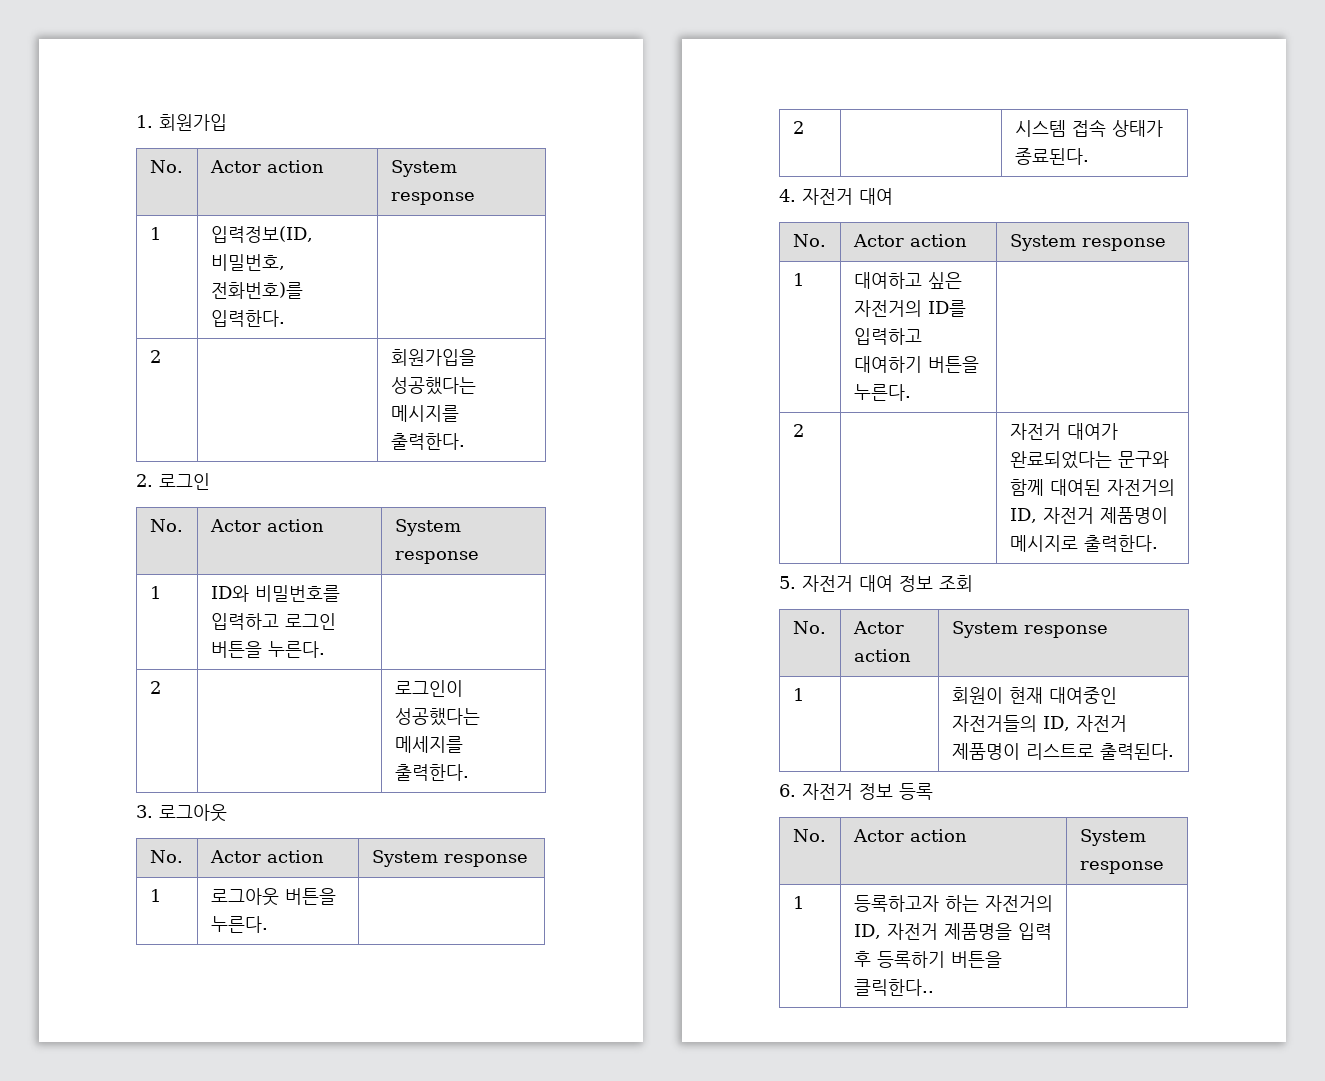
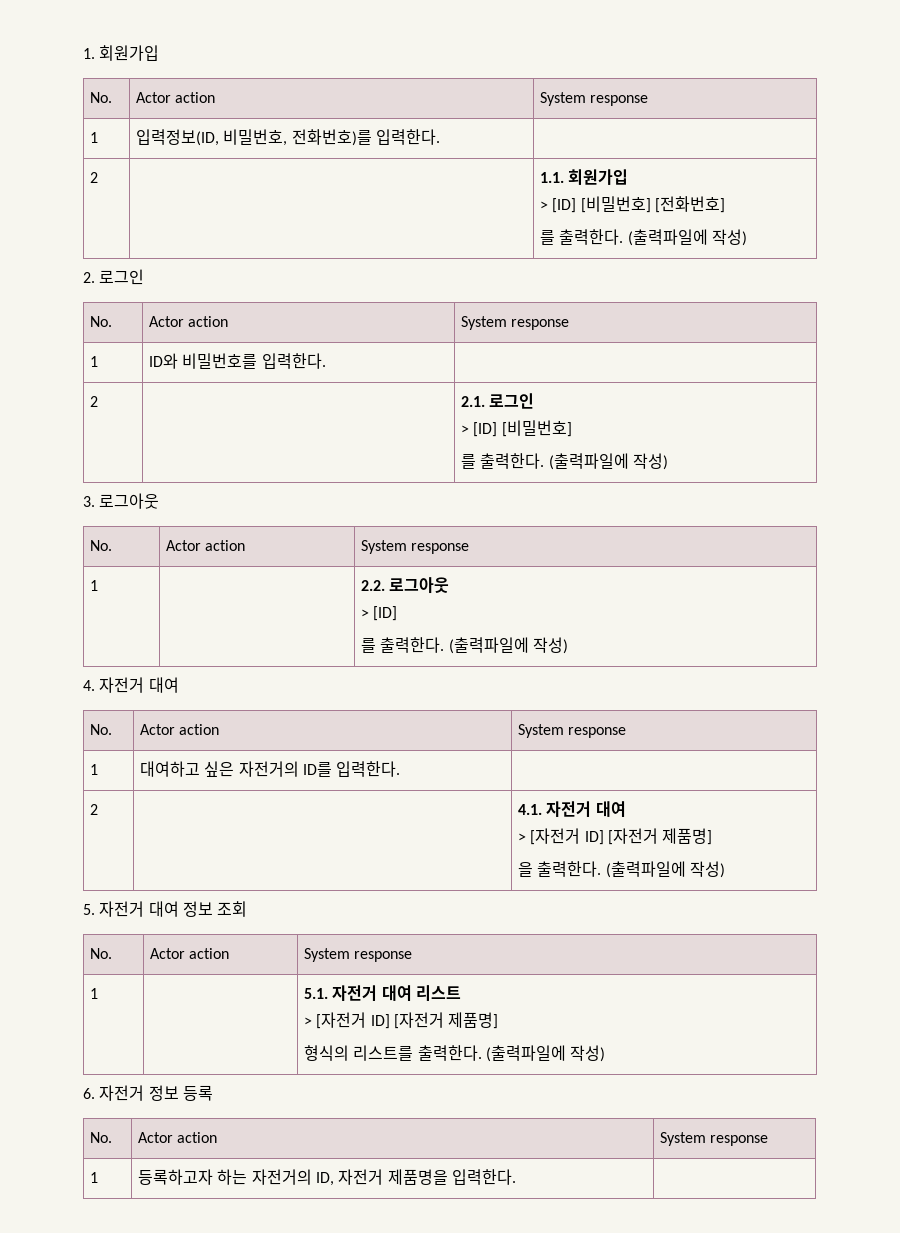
[390,349,476,366] [390,377,476,395] [390,405,459,422] [390,433,465,450] 회원가입을 성공했다는 메시지를 출력한다. -> [540,169,629,185] [540,196,726,213] [540,229,748,246] 1.1. 회원가입 // > [ID] [비밀번호] [전화번호] // 를 출력한다. (출력파일에 작성)
[210,613,336,630] [210,641,325,658] [149,681,161,694] [394,680,463,697] [394,708,480,726] [394,736,463,753] [394,764,469,781] 입력하고 로그인 버튼을 누른다. | // 2 | | 로그인이 성공했다는 메세지를 출력한다. -> [261,353,326,369] [90,396,99,407] [461,393,535,409] [461,420,572,437] [461,453,669,470] 입력한다. | // 2 | | 2.1. 로그인 // > [ID] [비밀번호] // 를 출력한다. (출력파일에 작성)
[210,888,336,906] [210,916,268,933] [792,121,804,134] [1014,119,1163,137] [1014,148,1089,165] 로그아웃 버튼을 누른다. | // 2 | | 시스템 접속 상태가 종료된다. -> [361,577,450,594] [361,606,398,621] [361,637,569,654] | 2.2. 로그아웃 // > [ID] // 를 출력한다. (출력파일에 작성)
[853,328,922,345] [853,356,979,373] [853,384,911,401] [792,424,804,437] [1009,423,1118,440] [1009,451,1169,469] [1009,479,1175,496] [1009,507,1168,524] [1009,535,1158,552] 입력하고 대여하기 버튼을 누른다. | // 2 | | 자전거 대여가 완료되었다는 문구와 함께 대여된 자전거의 ID, 자전거 제품명이 메시지로 출력한다. -> [336,761,401,777] [90,804,99,815] [518,801,626,817] [518,828,713,845] [518,861,726,878] 입력한다. | // 2 | | 4.1. 자전거 대여 // > [자전거 ID] [자전거 제품명] // 을 출력한다. (출력파일에 작성)
[951,687,1117,704] [951,715,1127,732] [951,743,1174,760] 회원이 현재 대여중인 자전거들의 ID, 자전거 제품명이 리스트로 출력된다. -> [304,985,462,1001] [304,1012,499,1029] [304,1045,606,1062] 5.1. 자전거 대여 리스트 // > [자전거 ID] [자전거 제품명] // 형식의 리스트를 출력한다. (출력파일에 작성)
[1017,923,1052,940] [853,951,1002,968] [853,979,934,996] 입력 후 등록하기 버튼을 클릭한다.. -> [452,1169,517,1185] 입력한다.

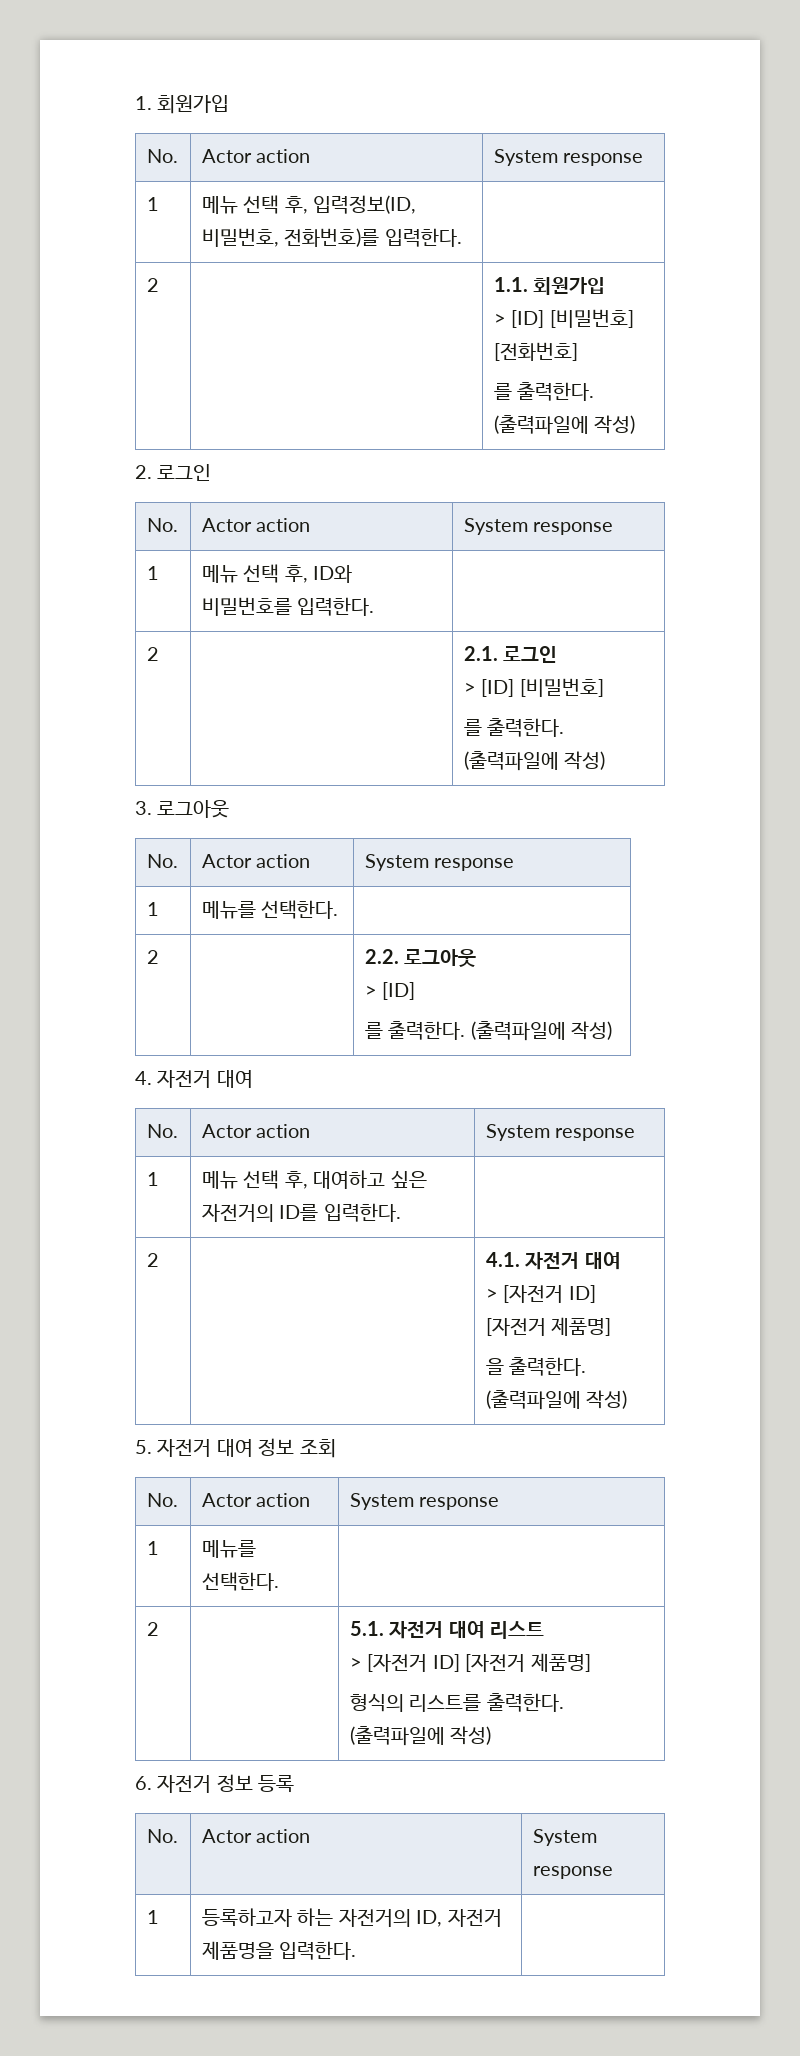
(99, 137) none -> [201,195,308,214] 메뉴 선택 후,
(99, 361) none -> [201,564,308,583] 메뉴 선택 후,
(99, 585) none -> [201,900,339,919] [146,950,159,964] | 메뉴를 선택한다. | // 2
(99, 769) none -> [201,1170,308,1189] 메뉴 선택 후,
(99, 993) none -> [201,1540,256,1558] [201,1572,279,1591] [146,1622,159,1636] | 메뉴를 선택한다. | // 2

